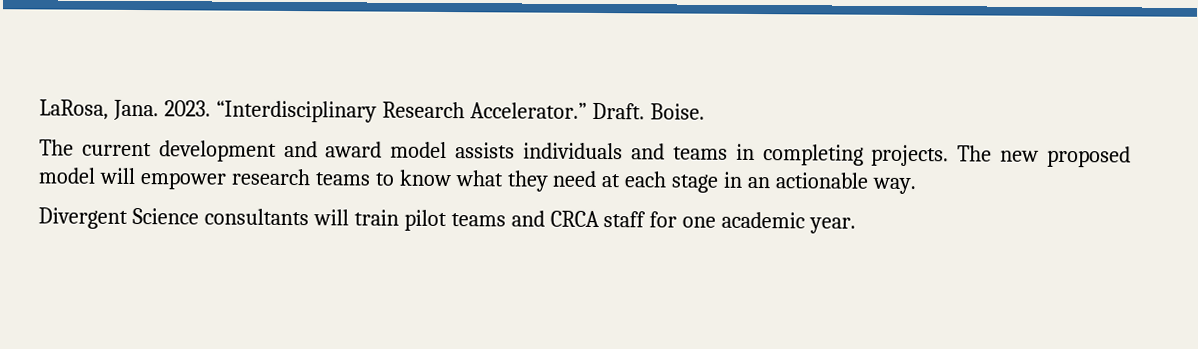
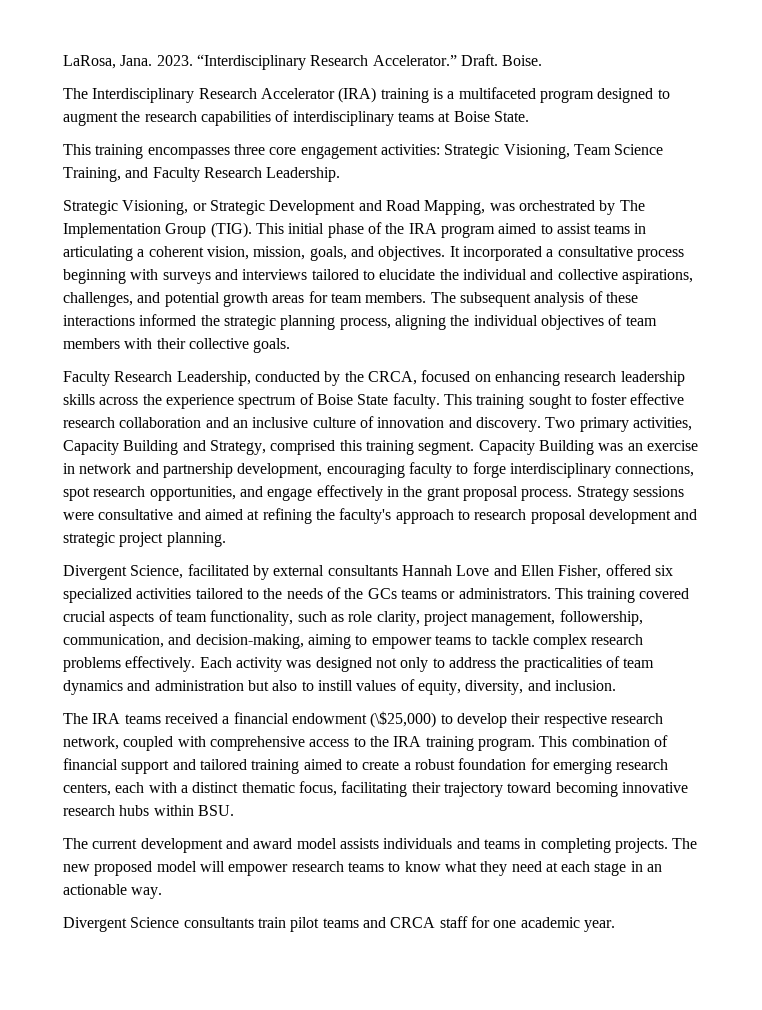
(705, 111) none -> [63,87,670,103] [63,110,529,126] [63,144,664,159] [63,167,341,182] [63,200,645,215] [63,222,647,238] [63,246,684,261] [63,269,693,284] [63,291,638,307] [63,314,657,330] [63,338,291,353] [63,370,685,386] [63,393,685,409] [63,416,692,432] [63,440,698,455] [63,462,695,478] [63,485,684,501] [63,508,698,524] [63,532,226,547] [63,564,673,580] [63,587,690,603] [63,610,643,626] [63,634,644,649] [63,656,655,672] [63,679,616,695] [63,711,663,728] [63,735,668,751] [63,758,669,774] [63,781,688,797] [63,805,234,816] // The Interdisciplinary Research Accelerator (IRA) training is a multifaceted program designed to augment the research capabilities of interdisciplinary teams at Boise State. // This training encompasses three core engagement activities: Strategic Visioning, Team Science Training, and Faculty Research Leadership. // Strategic Visioning, or Strategic Development and Road Mapping, was orchestrated by The Implementation Group (TIG). This initial phase of the IRA program aimed to assist teams in articulating a coherent vision, mission, goals, and objectives. It incorporated a consultative process beginning with surveys and interviews tailored to elucidate the individual and collective aspirations, challenges, and potential growth areas for team members. The subsequent analysis of these interactions informed the strategic planning process, aligning the individual objectives of team members with their collective goals. // Faculty Research Leadership, conducted by the CRCA, focused on enhancing research leadership skills across the experience spectrum of Boise State faculty. This training sought to foster effective research collaboration and an inclusive culture of innovation and discovery. Two primary activities, Capacity Building and Strategy, comprised this training segment. Capacity Building was an exercise in network and partnership development, encouraging faculty to forge interdisciplinary connections, spot research opportunities, and engage effectively in the grant proposal process. Strategy sessions were consultative and aimed at refining the faculty's approach to research proposal development and strategic project planning. // Divergent Science, facilitated by external consultants Hannah Love and Ellen Fisher, offered six specialized activities tailored to the needs of the GCs teams or administrators. This training covered crucial aspects of team functionality, such as role clarity, project management, followership, communication, and decision-making, aiming to empower teams to tackle complex research problems effectively. Each activity was designed not only to address the practicalities of team dynamics and administration but also to instill values of equity, diversity, and inclusion. // The IRA teams received a financial endowment (\$25,000) to develop their respective research network, coupled with comprehensive access to the IRA training program. This combination of financial support and tailored training aimed to create a robust foundation for emerging research centers, each with a distinct thematic focus, facilitating their trajectory toward becoming innovative research hubs within BSU.
[312,209,349,226] will -> (254, 922) none

